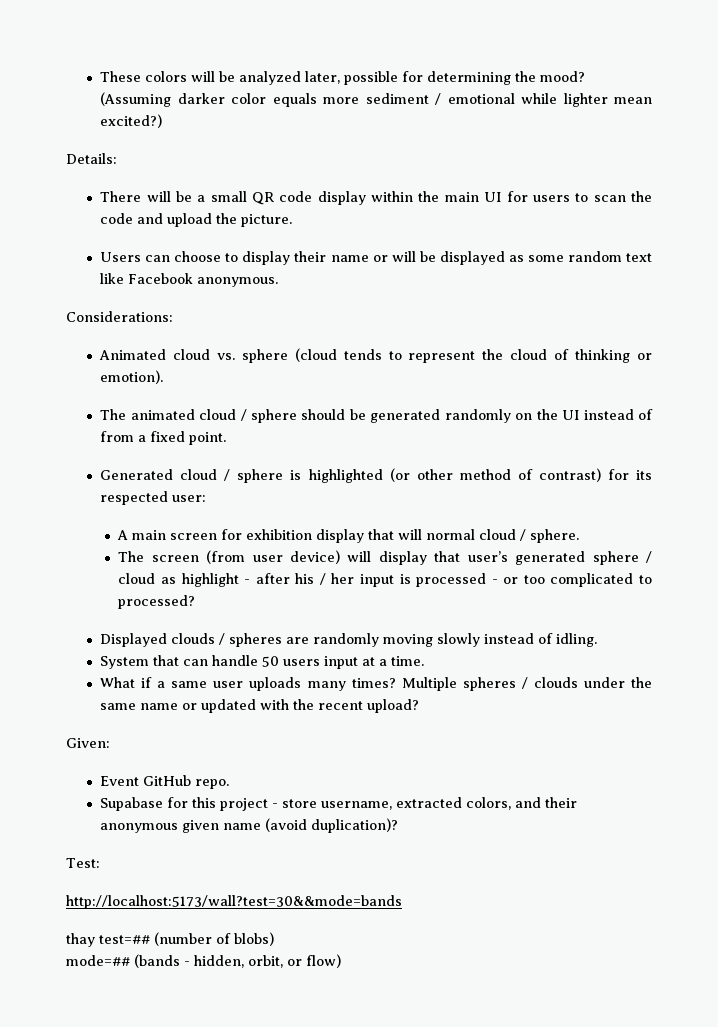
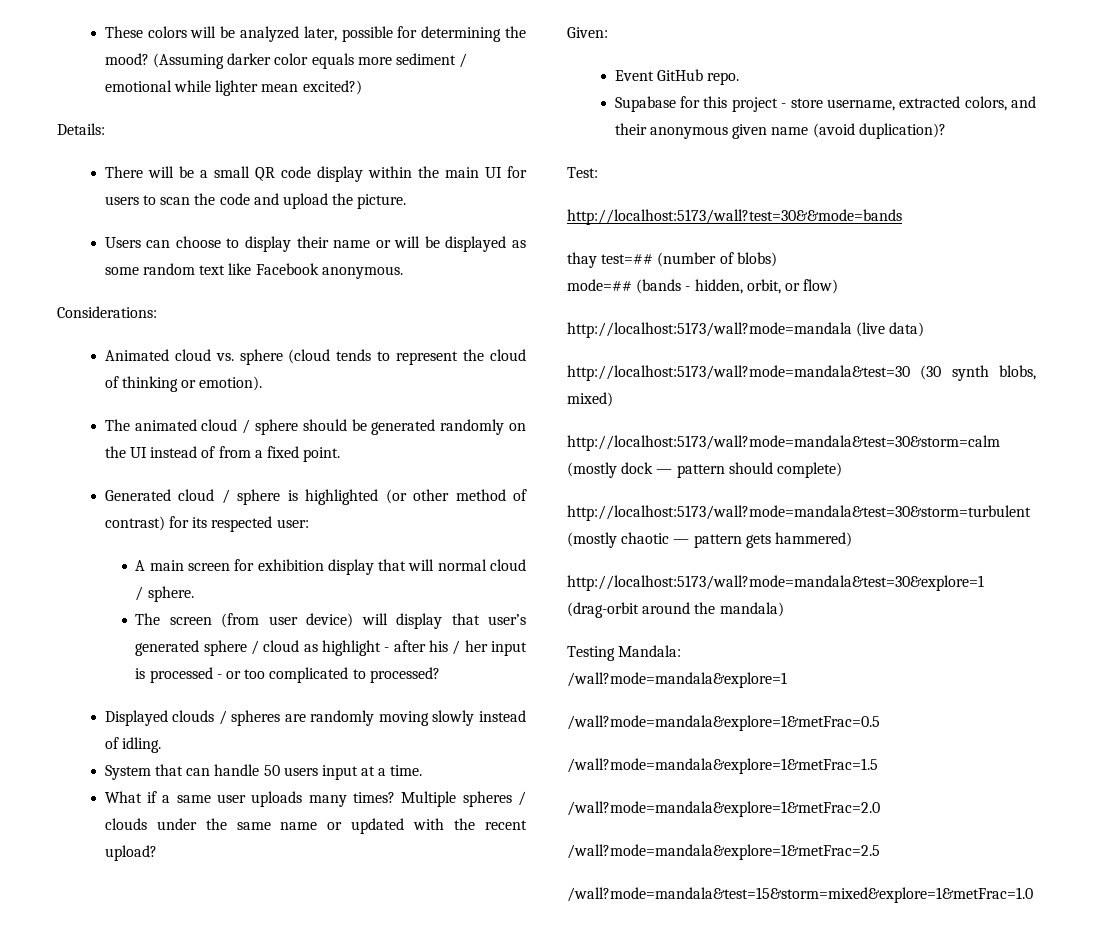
(341, 961) none -> [567,322,925,338] [567,365,1036,381] [567,392,613,407] [567,435,1000,451] [567,462,842,478] [567,505,1031,521] [567,532,852,548] [567,575,984,591] [567,602,784,618] [567,645,682,661] [567,672,787,688] [567,715,880,731] [567,758,878,774] [567,801,880,817] [567,844,880,860] [567,887,1033,903] // http://localhost:5173/wall?mode=mandala (live data) // http://localhost:5173/wall?mode=mandala&test=30 (30 synth blobs, mixed) // http://localhost:5173/wall?mode=mandala&test=30&storm=calm (mostly dock — pattern should complete) // http://localhost:5173/wall?mode=mandala&test=30&storm=turbulent (mostly chaotic — pattern gets hammered) // http://localhost:5173/wall?mode=mandala&test=30&explore=1 (drag-orbit around the mandala) // Testing Mandala: // /wall?mode=mandala&explore=1 // /wall?mode=mandala&explore=1&metFrac=0.5 // /wall?mode=mandala&explore=1&metFrac=1.5 // /wall?mode=mandala&explore=1&metFrac=2.0 // /wall?mode=mandala&explore=1&metFrac=2.5 // /wall?mode=mandala&test=15&storm=mixed&explore=1&metFrac=1.0

